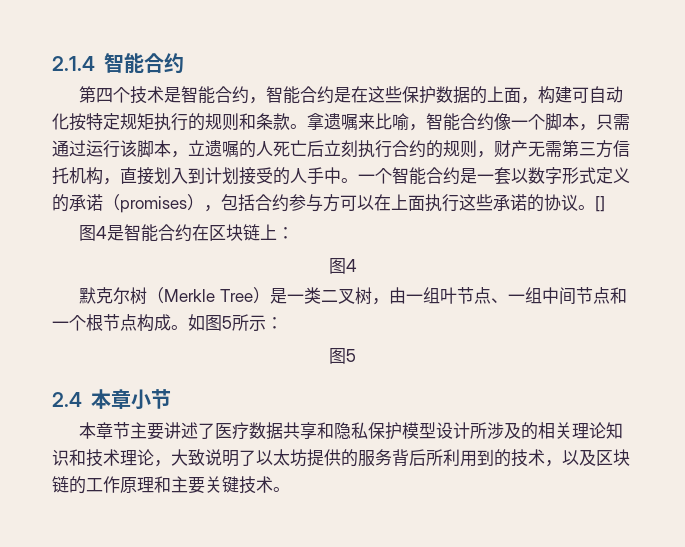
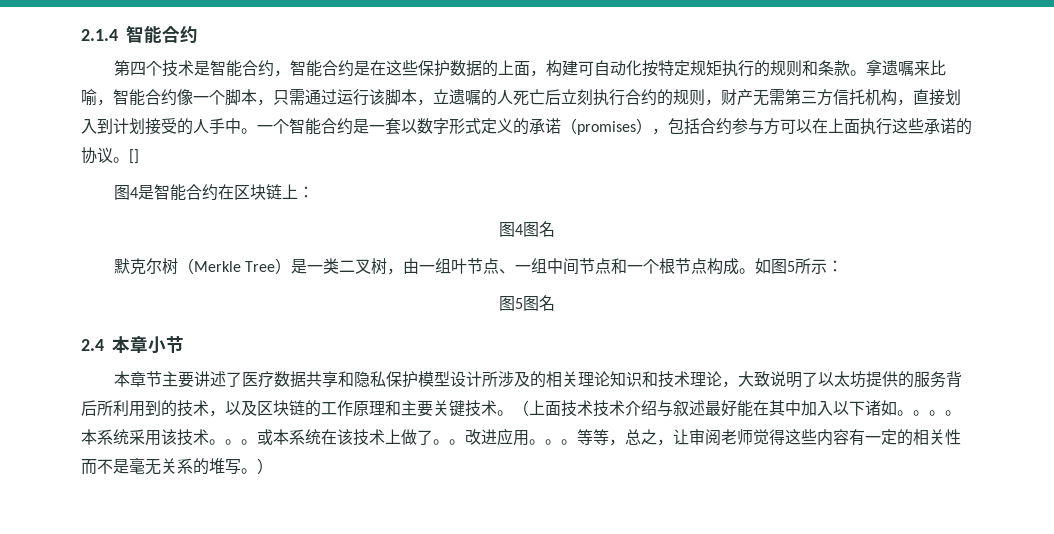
(357, 265) none -> [523,221,555,237] 图名
(356, 355) none -> [523,295,555,311] 图名
(290, 489) none -> [513,400,961,417] [81,428,961,446] [81,458,273,475] （上面技术技术介绍与叙述最好能在其中加入以下诸如。。。。本系统采用该技术。。。或本系统在该技术上做了。。改进应用。。。等等，总之，让审阅老师觉得这些内容有一定的相关性而不是毫无关系的堆写。）

